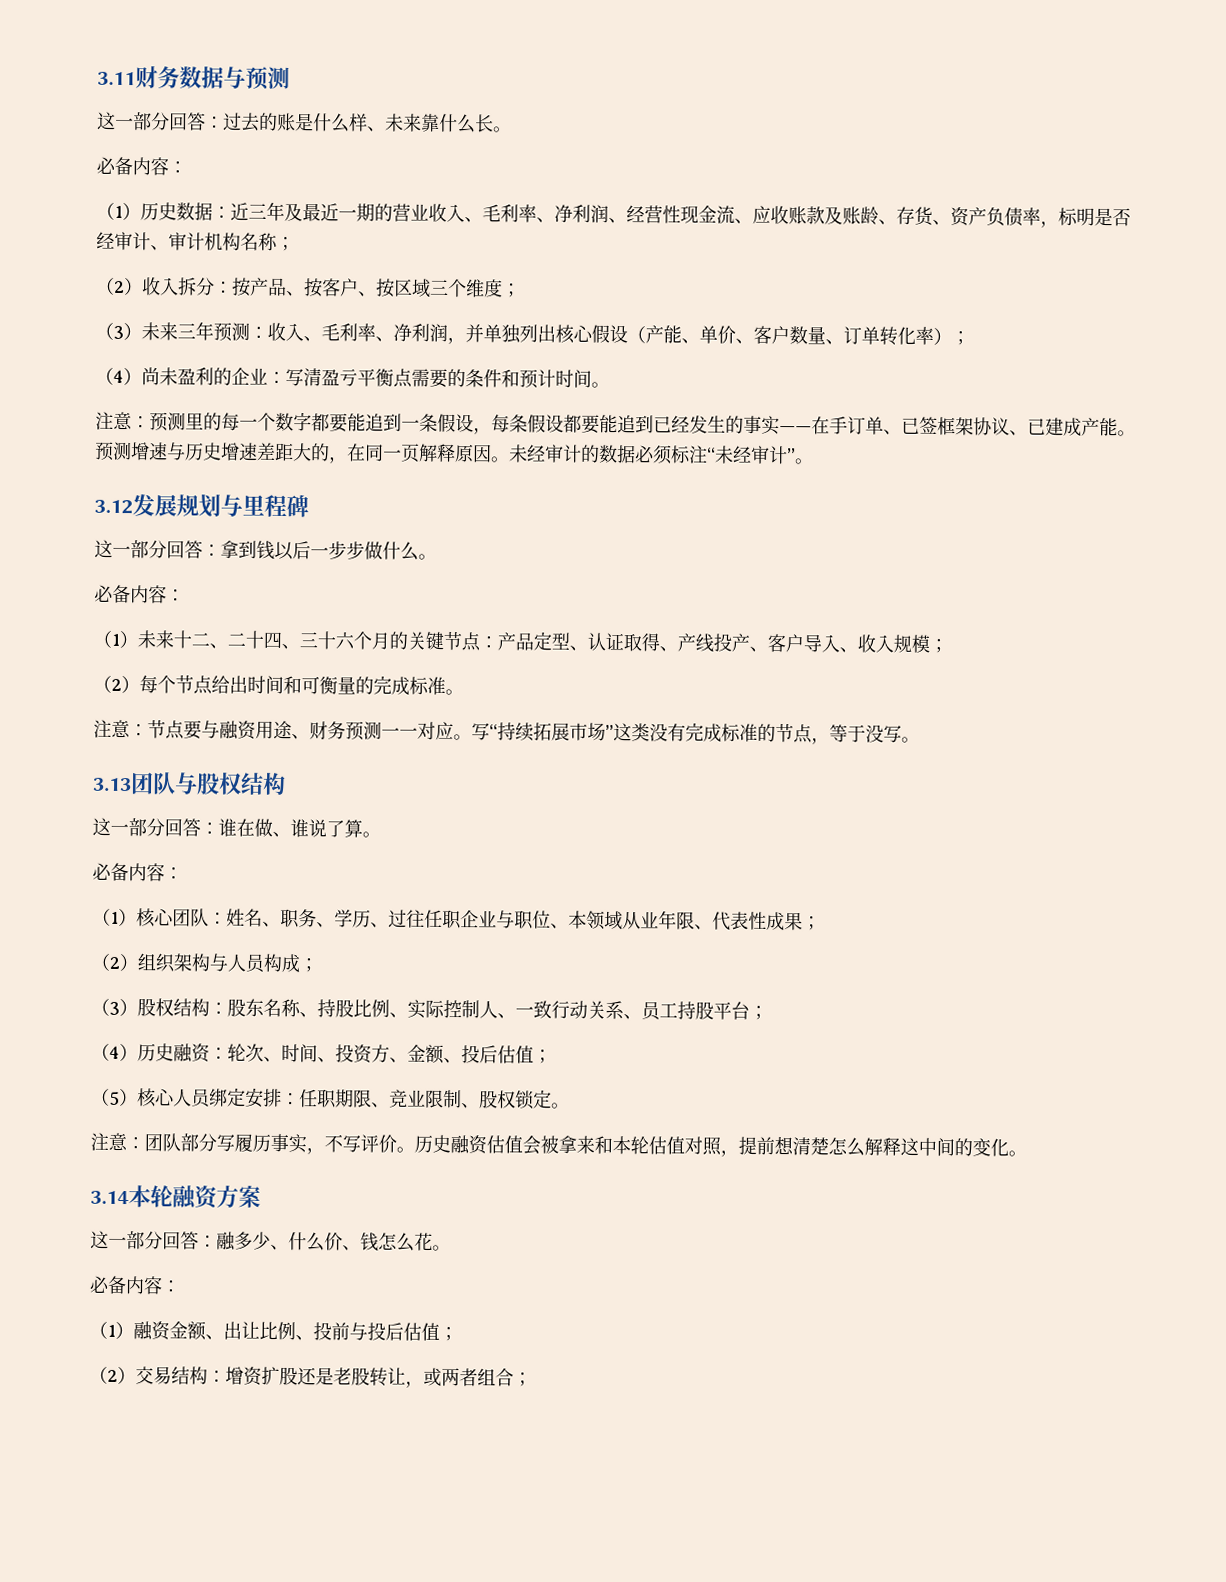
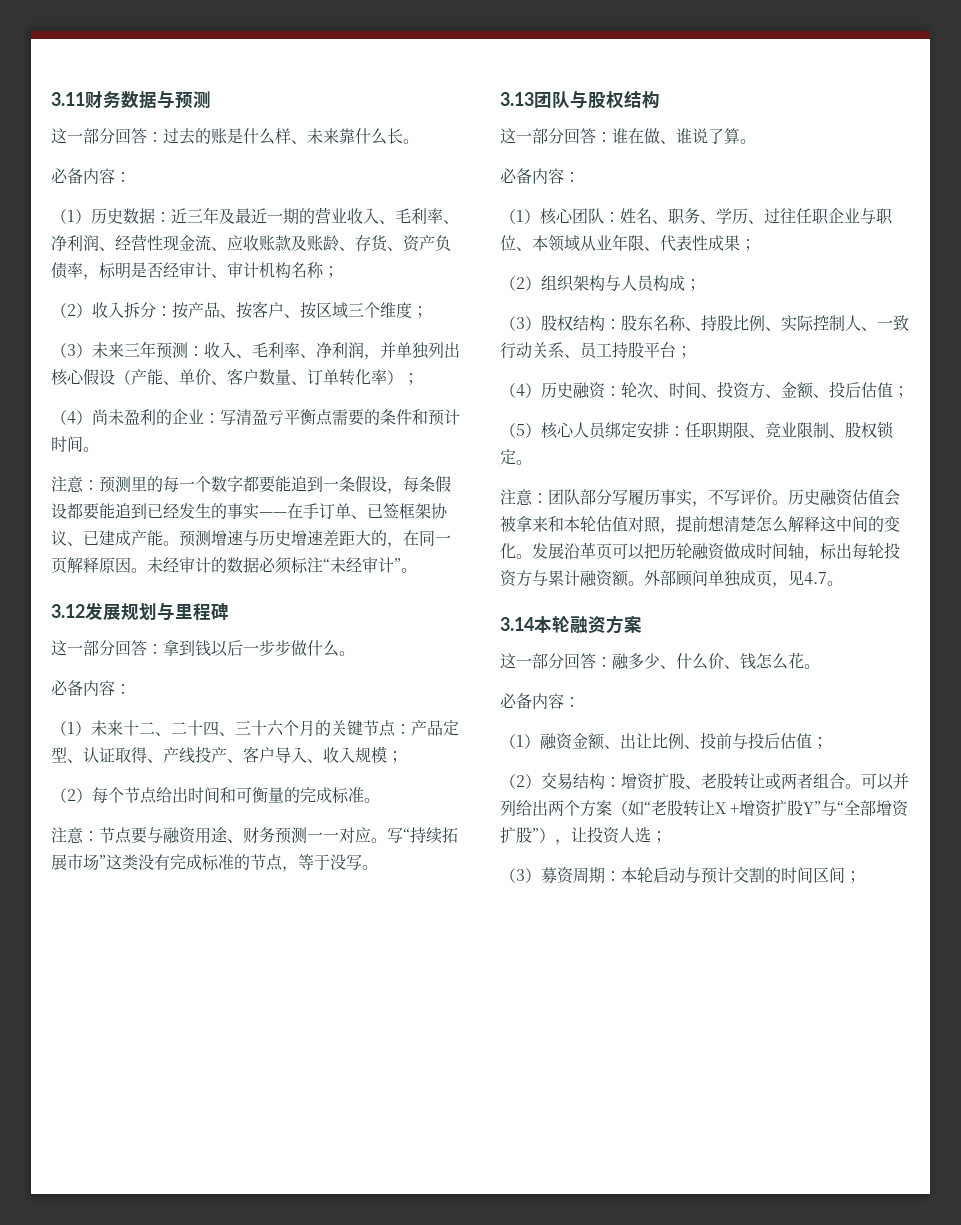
(1027, 1153) none -> [532,542,900,561] [500,570,843,588] 发展沿革页可以把历轮融资做成时间轴，标出每轮投资方与累计融资额。外部顾问单独成页，见4.7。
[297,1367,424,1388] 还是老股转让， -> [685,773,765,790] 、老股转让
(514, 1377) none -> [845,773,909,790] [500,800,910,817] [500,826,667,845] [500,866,845,884] 。可以并列给出两个方案（如“老股转让X +增资扩股Y”与“全部增资扩股”），让投资人选； // （3）募资周期：本轮启动与预计交割的时间区间

